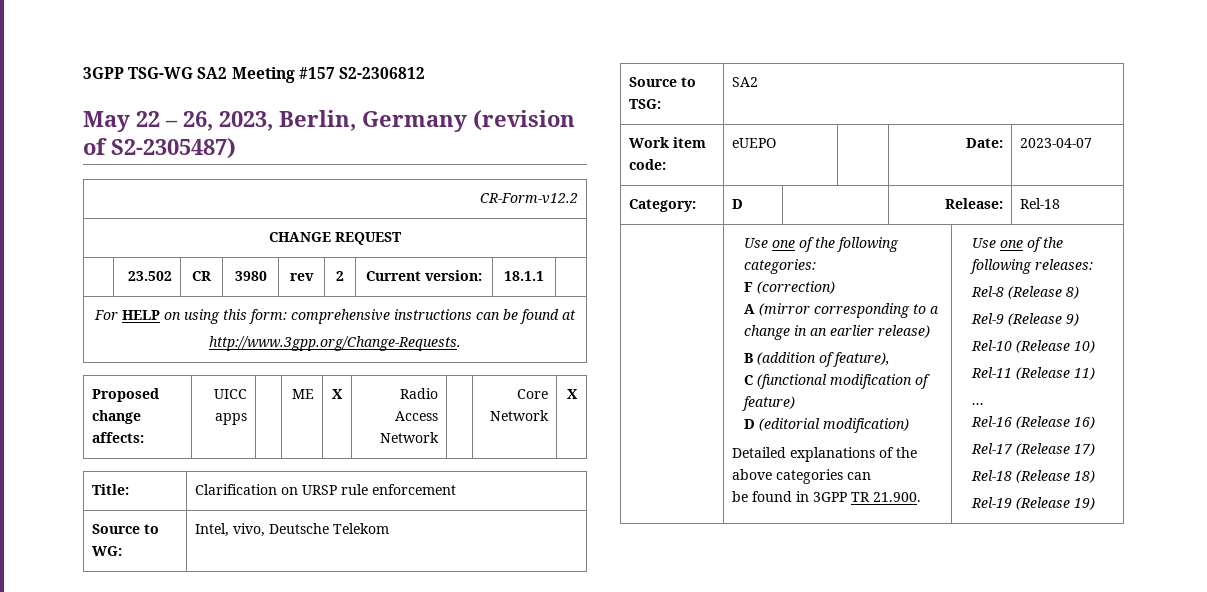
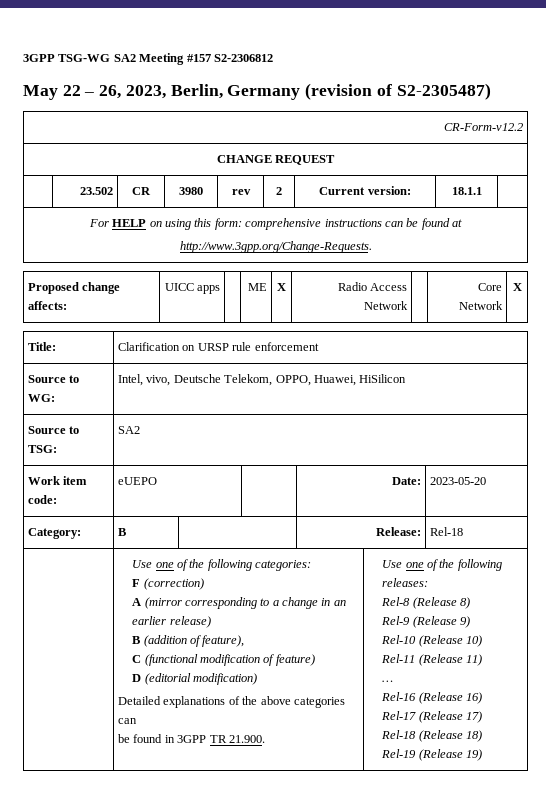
[333,523,390,534] Telekom -> [224,374,407,386] Telekom, OPPO, Huawei, HiSilicon
[1020,138,1093,148] 2023-04-07 -> [430,477,487,485] 2023-05-20
[732,199,744,209] D -> [118,528,127,536] B

